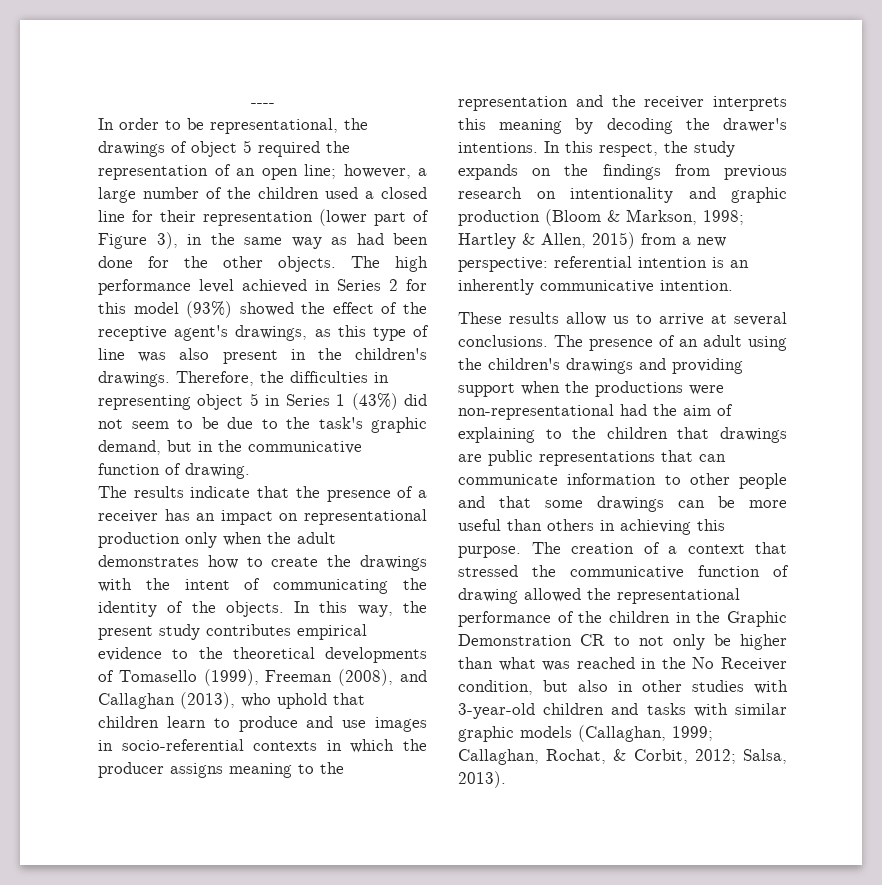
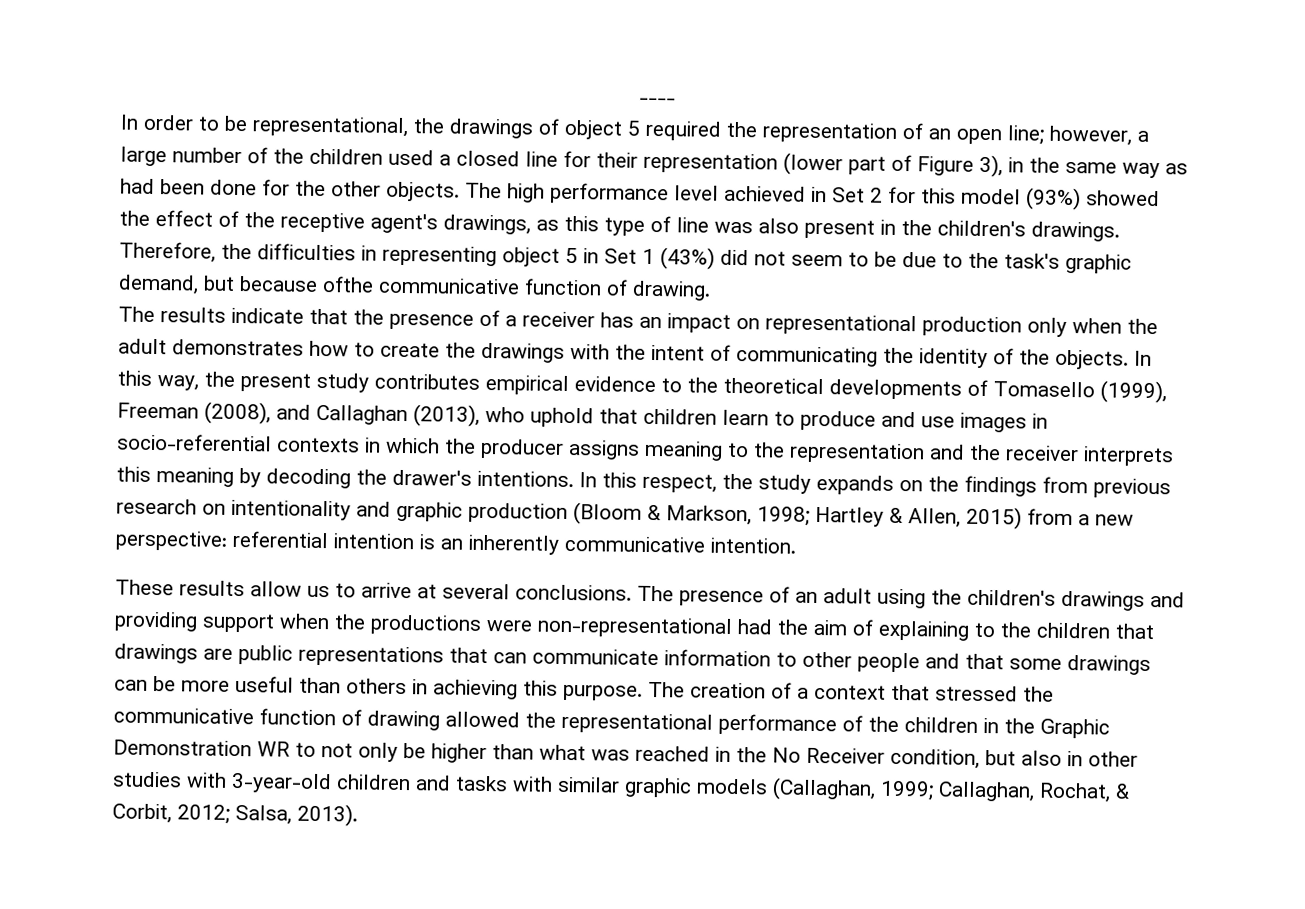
[337,279,381,291] Series -> [832,187,865,203] Set
[285,394,330,406] Series -> [604,248,637,264] Set
[198,440,242,452] in the -> [239,276,374,293] because ofthe
[580,634,605,646] CR -> [257,741,290,757] WR

